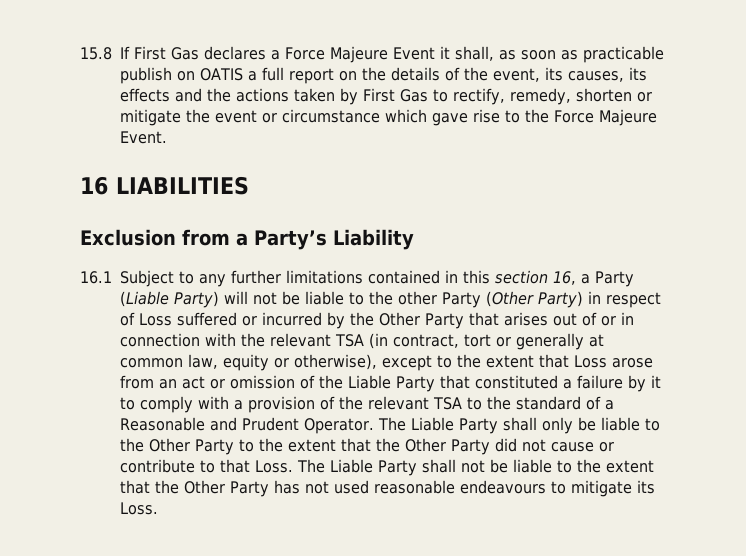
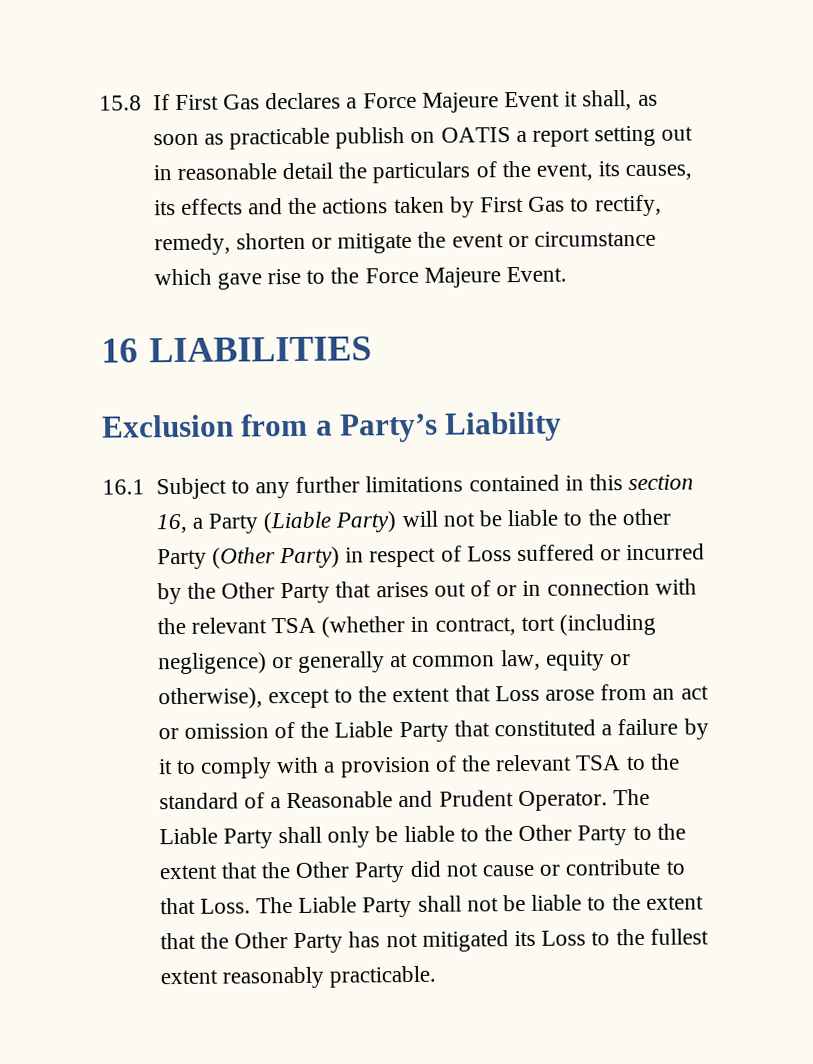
[261,67,440,84] full report on the details -> [531,125,694,147] [152,161,471,184] report setting out in reasonable detail the particulars
[369,333,491,349] (in contract, tort -> [321,613,656,638] [157,652,267,675] (whether in contract, tort (including negligence)
[334,480,655,497] [120,502,158,515] used reasonable endeavours to mitigate its Loss. -> [421,928,709,952] [159,965,436,989] mitigated its Loss to the fullest extent reasonably practicable.

